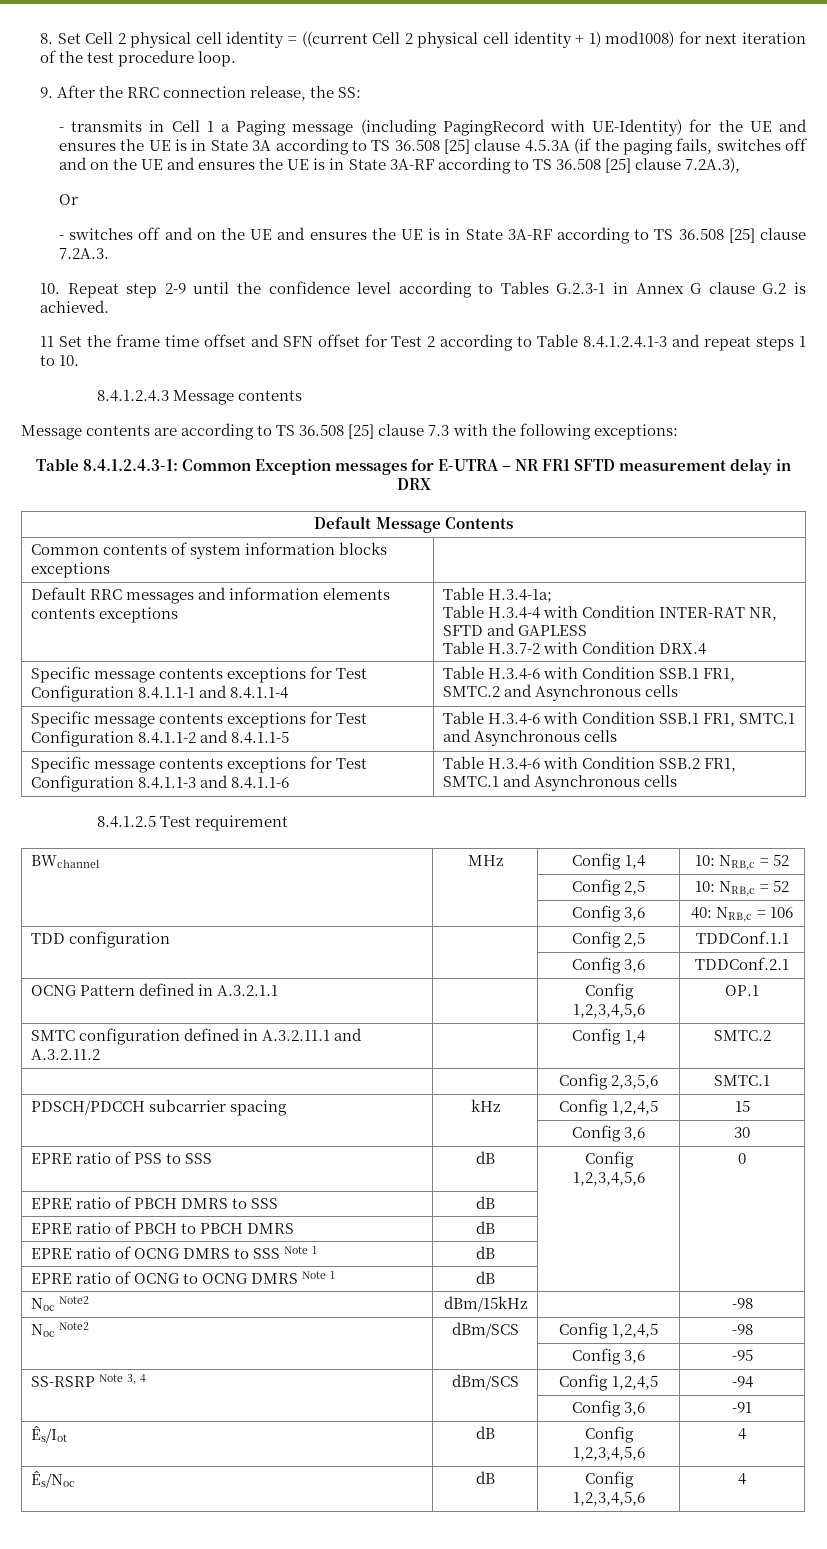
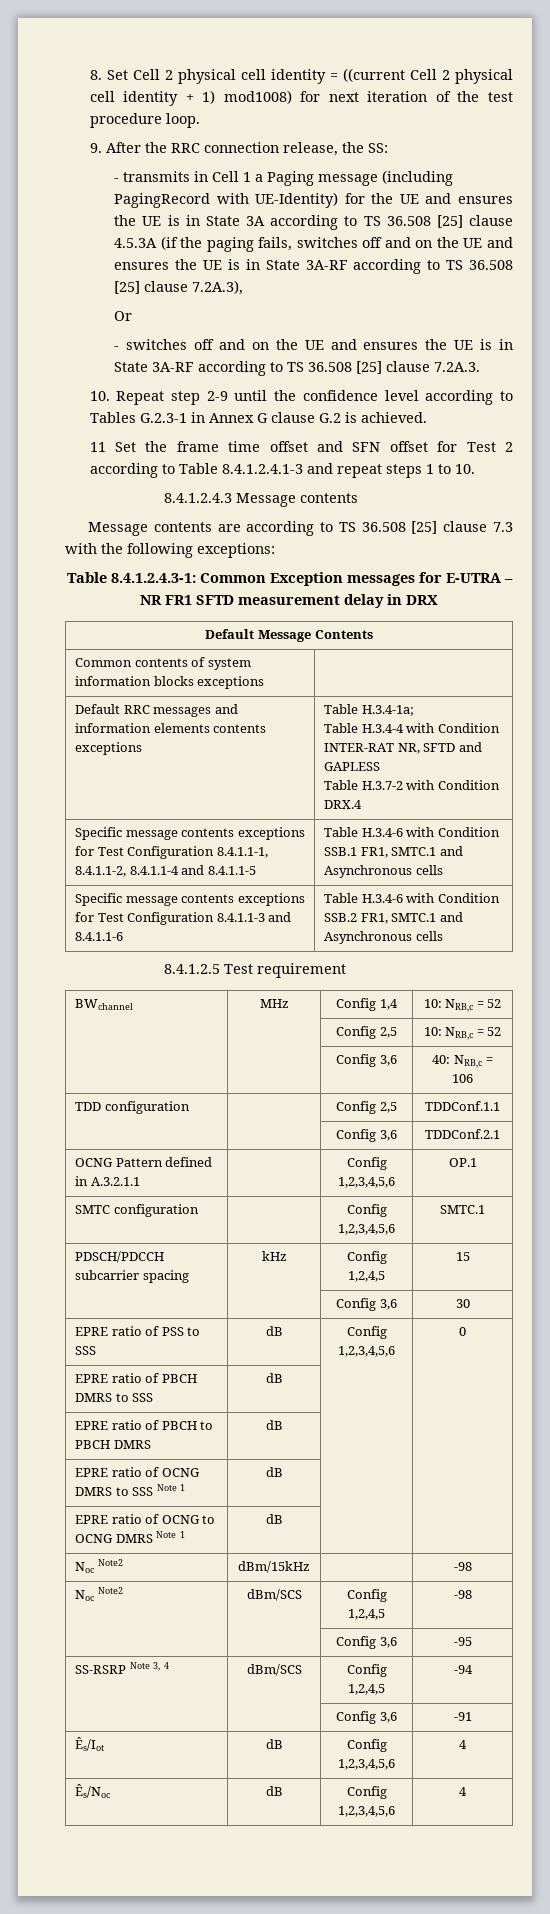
[138,685,228,699] 8.4.1.1-1 and -> [216,847,268,858] [75,866,127,877] 8.4.1.1-1, 8.4.1.1-2,
[443,666,736,682] [443,684,679,701] [31,711,368,728] [31,730,197,747] | Table H.3.4-6 with Condition SSB.1 FR1, SMTC.2 and Asynchronous cells // Specific message contents exceptions for Test Configuration 8.4.1.1-2 -> (179, 870) none
[184,1028,363,1041] [31,1049,101,1060] [572,1028,645,1045] [713,1030,771,1041] [558,1073,659,1090] defined in A.3.2.11.1 and A.3.2.11.2 | | Config 1,4 | SMTC.2 // | | Config 2,3,5,6 -> [346,1204,387,1217] [338,1224,395,1235] | | Config 1,2,3,4,5,6

